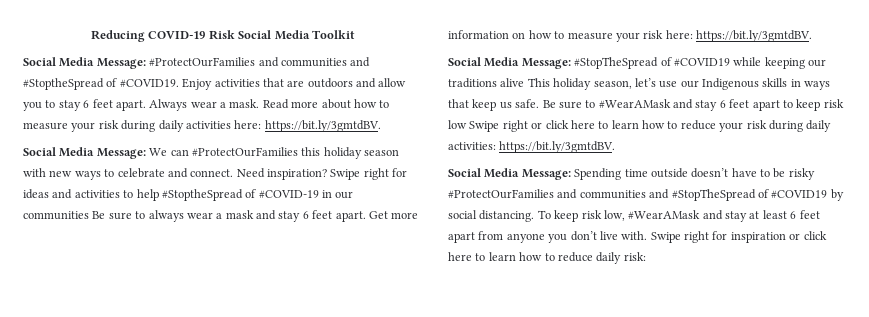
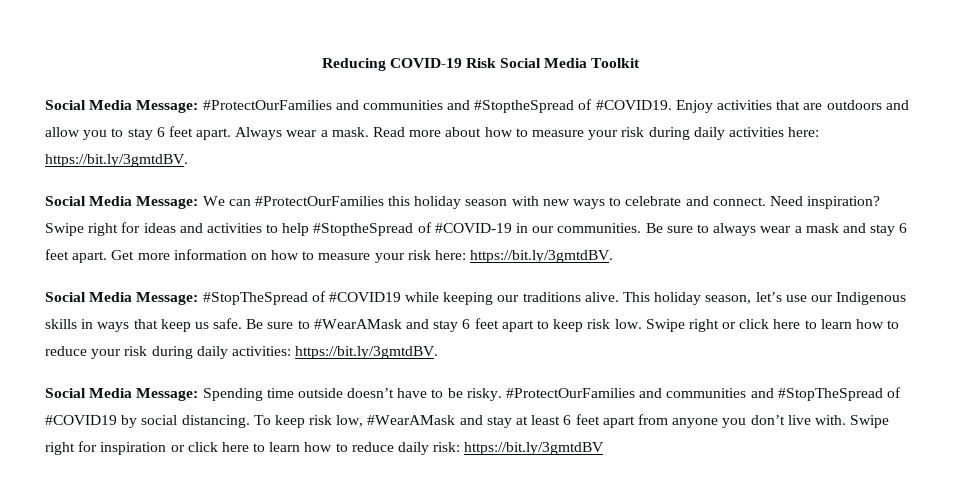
[23,211,89,220] communities -> [557,223,642,233] communities.
[500,78,525,87] alive -> [584,292,619,302] alive.
[448,120,467,129] low -> [614,319,642,329] low.
[788,168,815,180] risky -> [466,388,502,401] risky.
(646, 256) none -> [464,442,605,455] https://bit.ly/3gmtdBV

